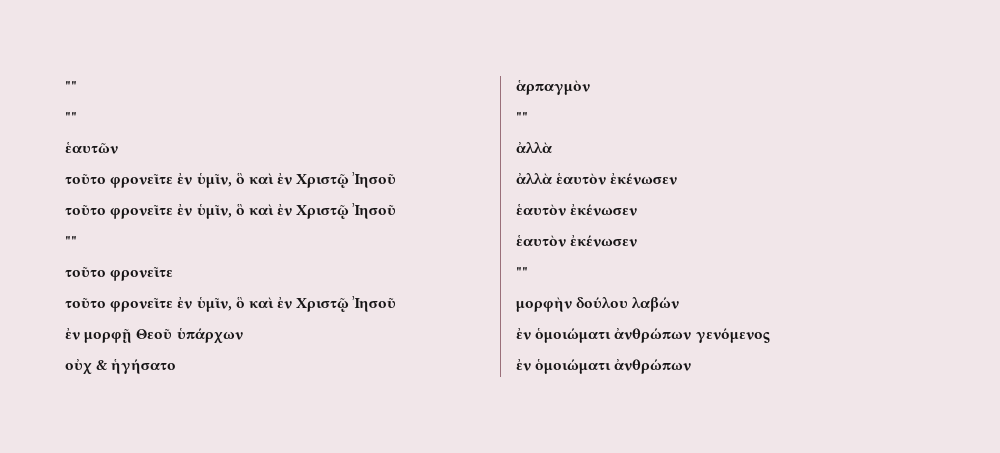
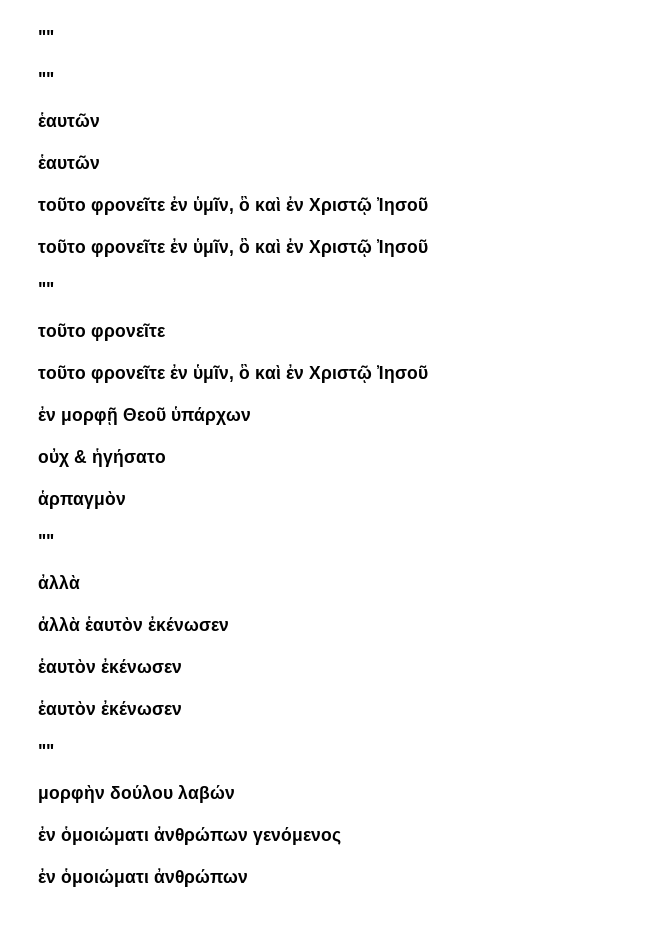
(118, 148) none -> [38,154,100,169] // ἑαυτῶν

